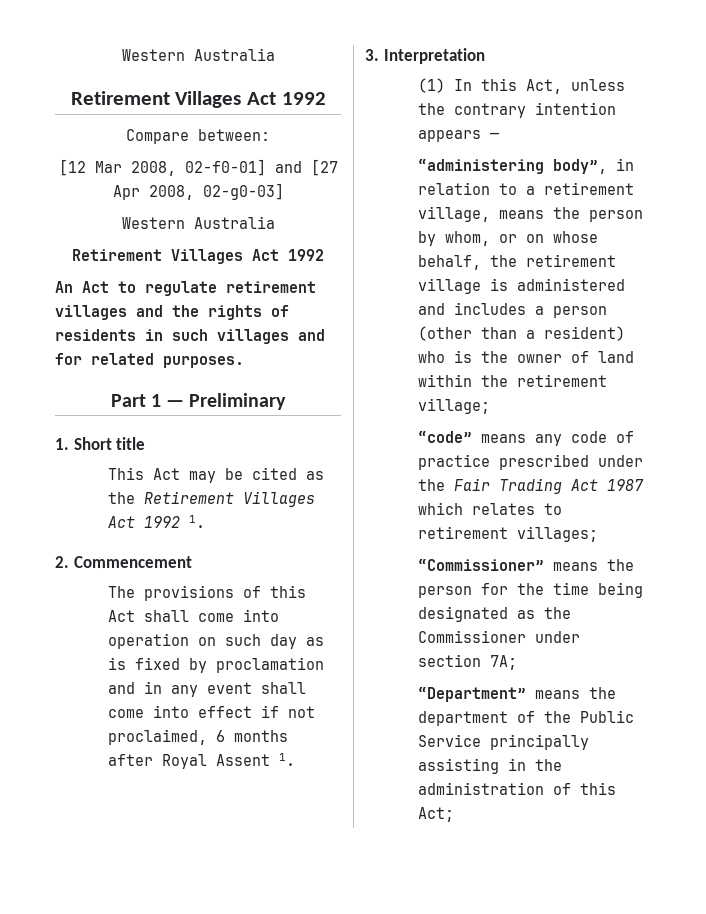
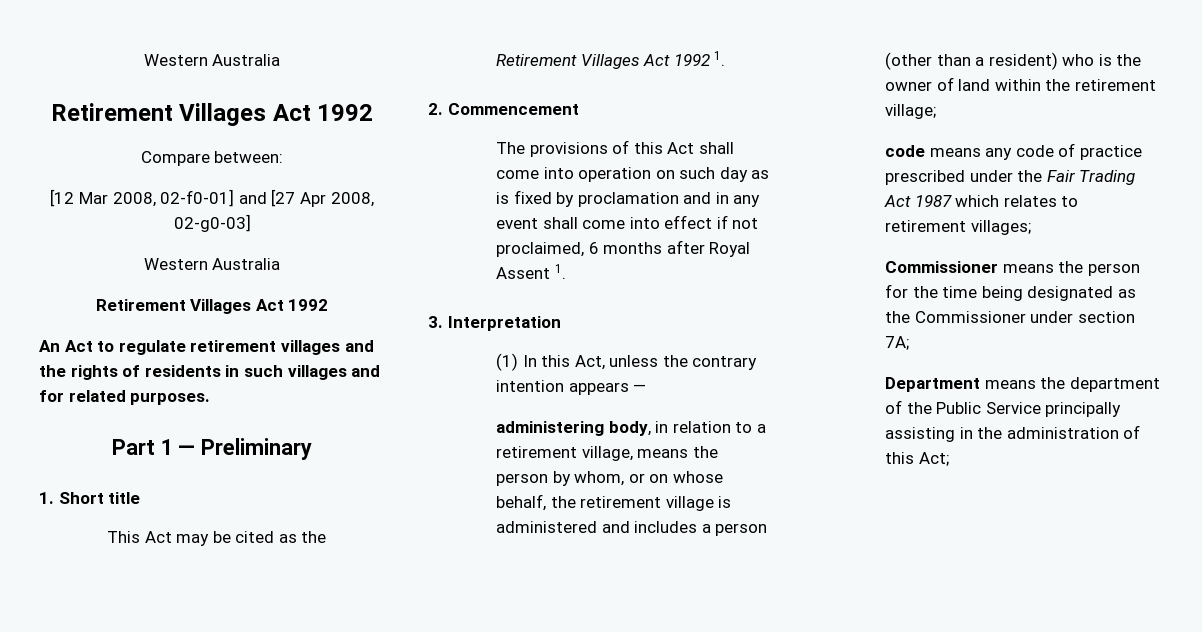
[417,159,607,174] “administering body”, -> [495,421,651,436] administering body,
[417,431,472,443] “code” -> [884,145,925,157] code
[417,559,544,571] “Commissioner” -> [884,261,998,273] Commissioner
[417,687,526,702] “Department” -> [884,377,980,392] Department

